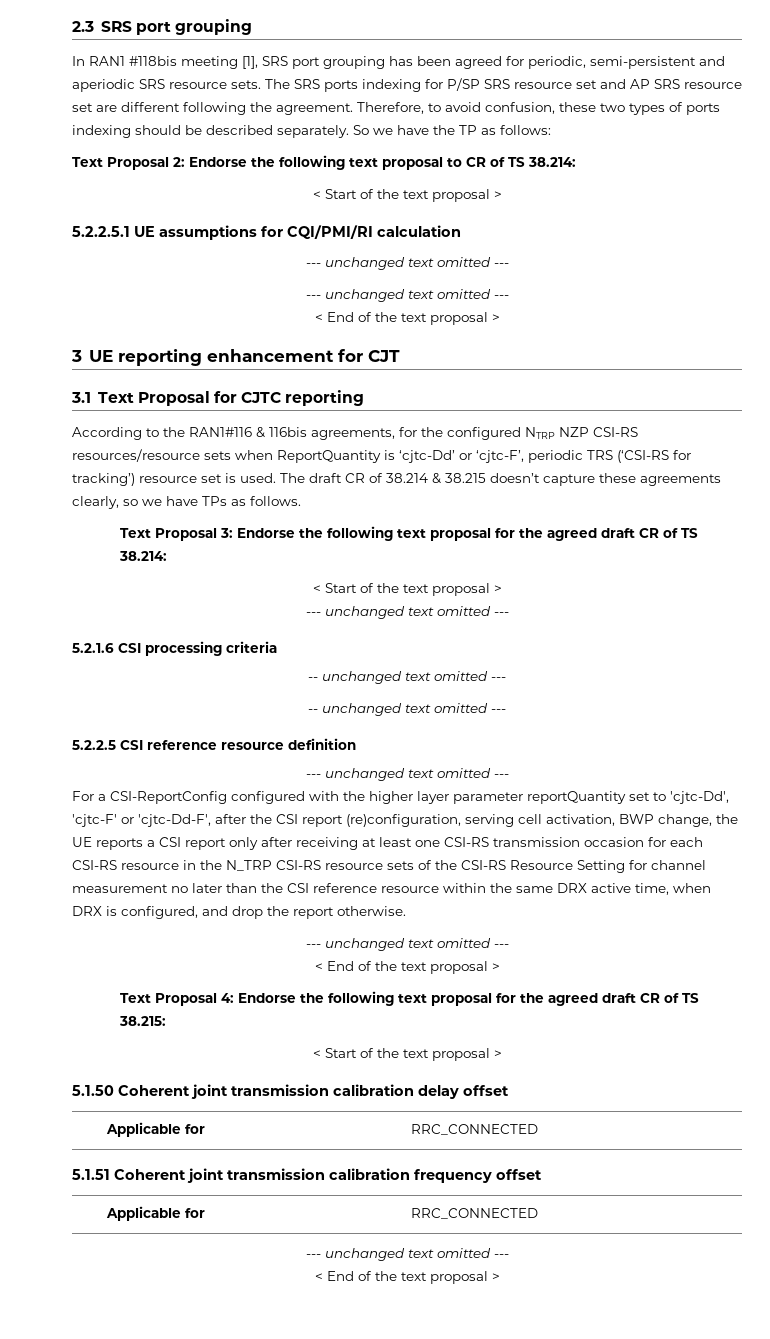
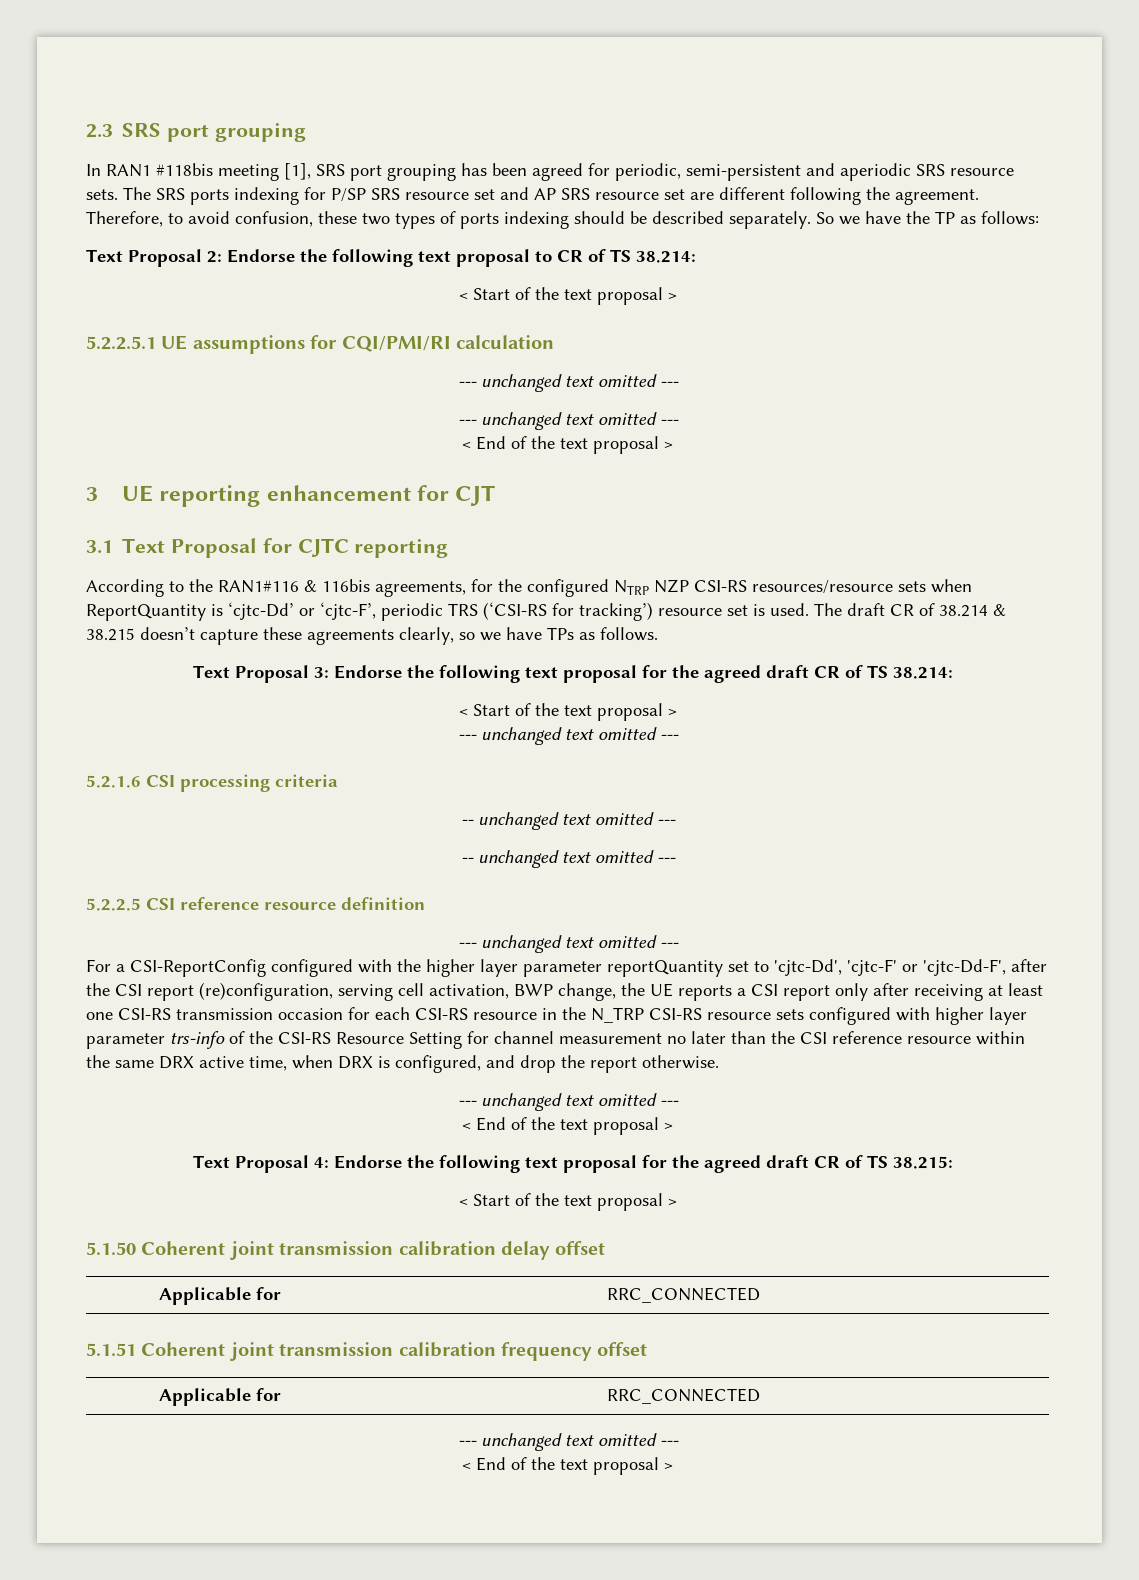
(414, 865) none -> [809,1007,1027,1025] [86,1031,225,1049] configured with higher layer parameter trs-info

